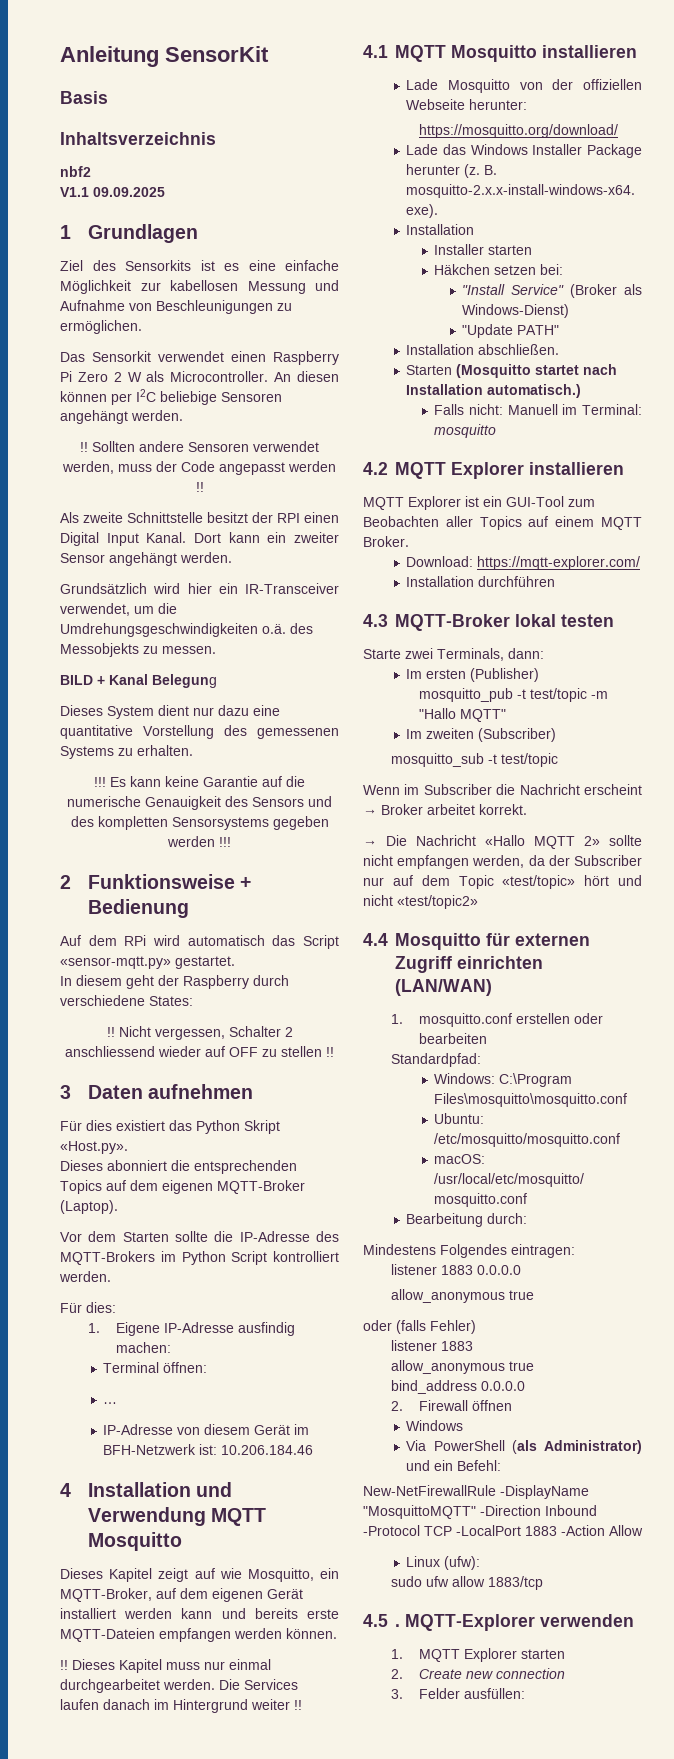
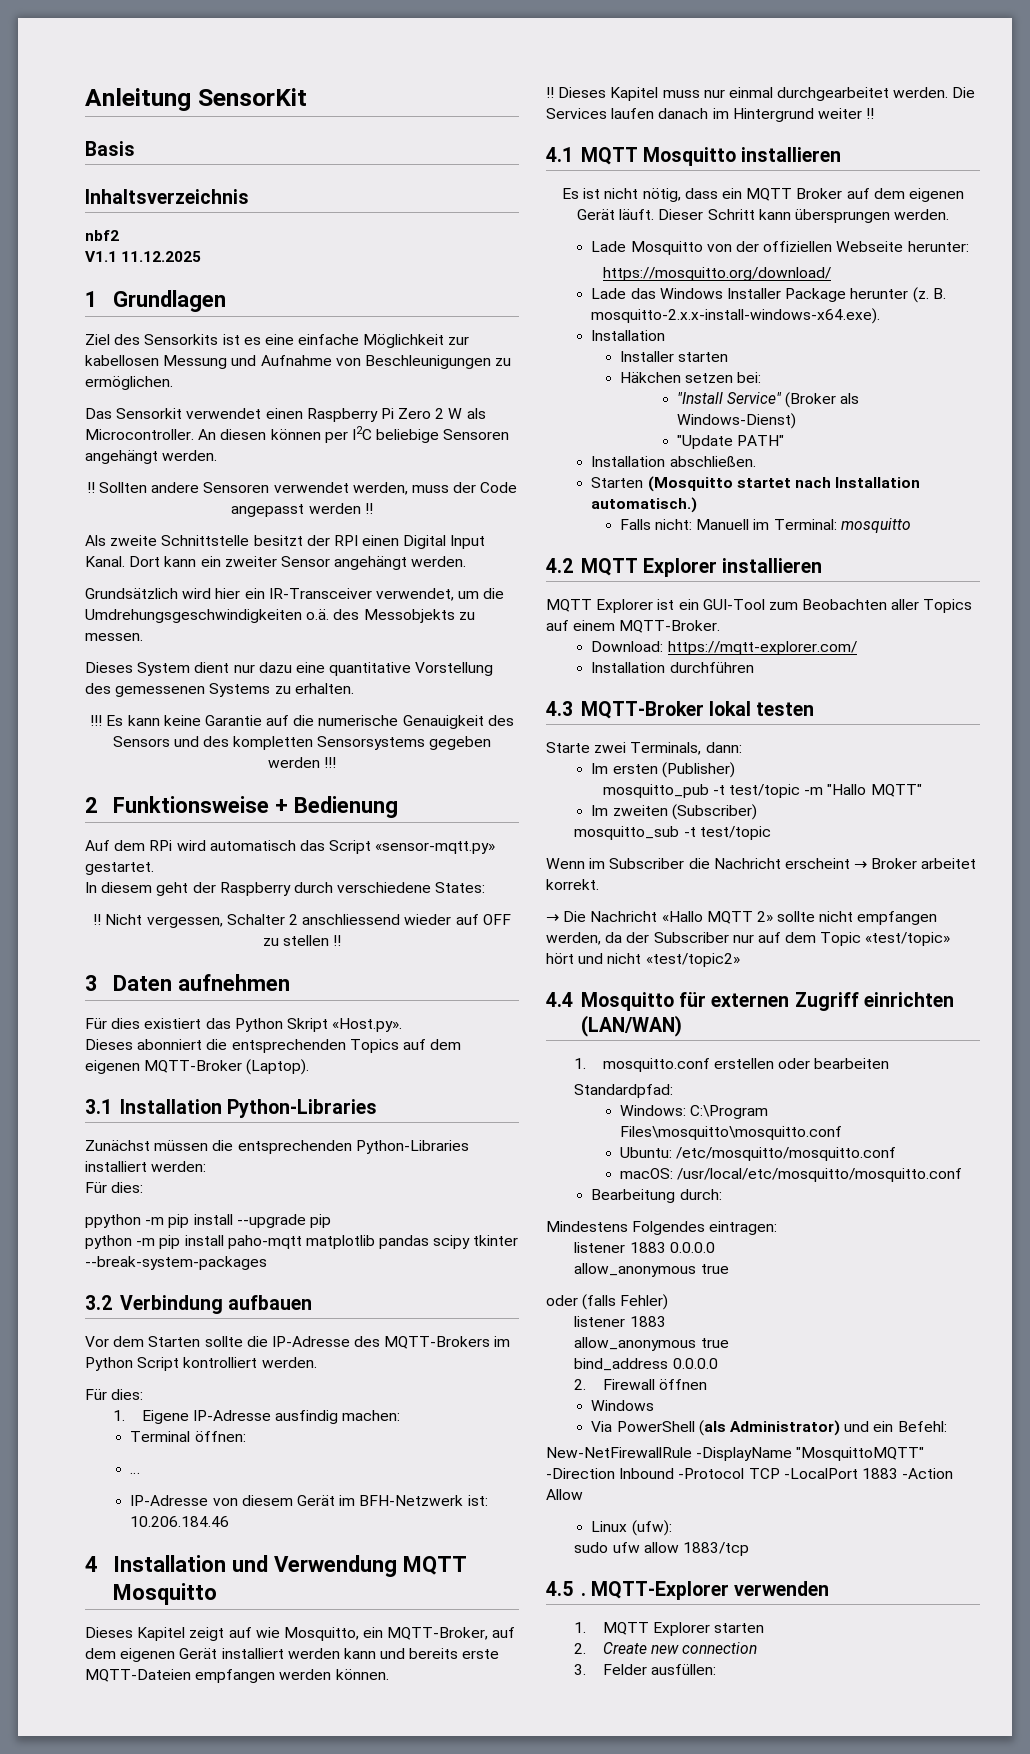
[93,187,165,197] 09.09.2025 -> [121,251,202,262] 11.12.2025
[60,674,217,688] // BILD + Kanal Belegung -> (143, 637) none
(118, 1207) none -> [85,1099,378,1118] [85,1140,469,1154] [85,1161,207,1172] [85,1182,144,1193] [85,1214,331,1228] [85,1235,519,1249] [85,1256,267,1270] [85,1295,313,1314] // 3.1 Installation Python-Libraries // Zunächst müssen die entsprechenden Python-Libraries installiert werden: // Für dies: // ppython -m pip install --upgrade pip // python -m pip install paho-mqtt matplotlib pandas scipy tkinter --break-system-packages // 3.2 Verbindung aufbauen
(637, 51) none -> [562,188,964,202] [576,209,950,223] // Es ist nicht nötig, dass ein MQTT Broker auf dem eigenen Gerät läuft. Dieser Schritt kann übersprungen werden.
[601,517,642,530] [363,536,409,547] MQTT Broker. -> [619,620,721,633] MQTT-Broker.

